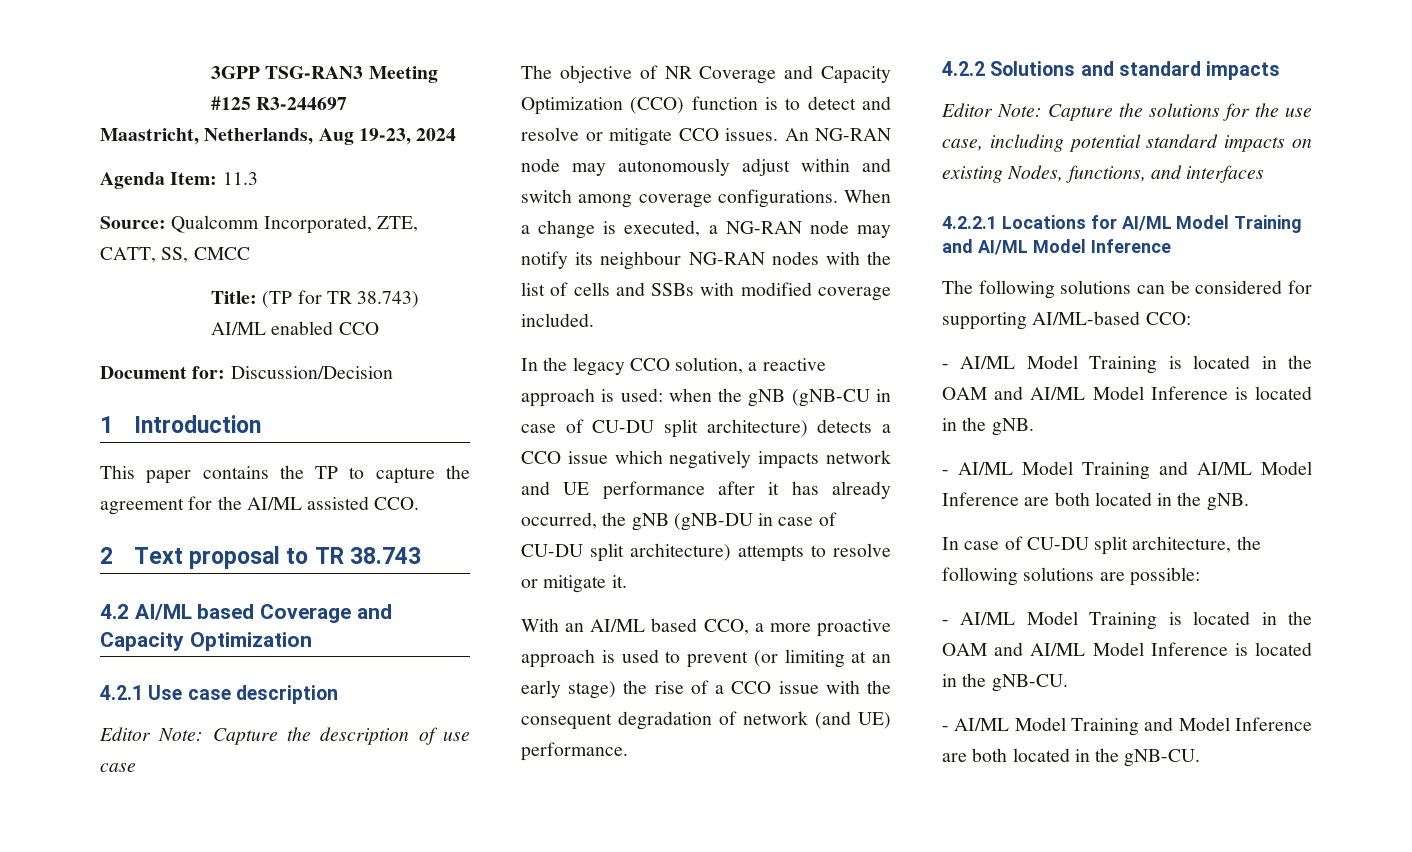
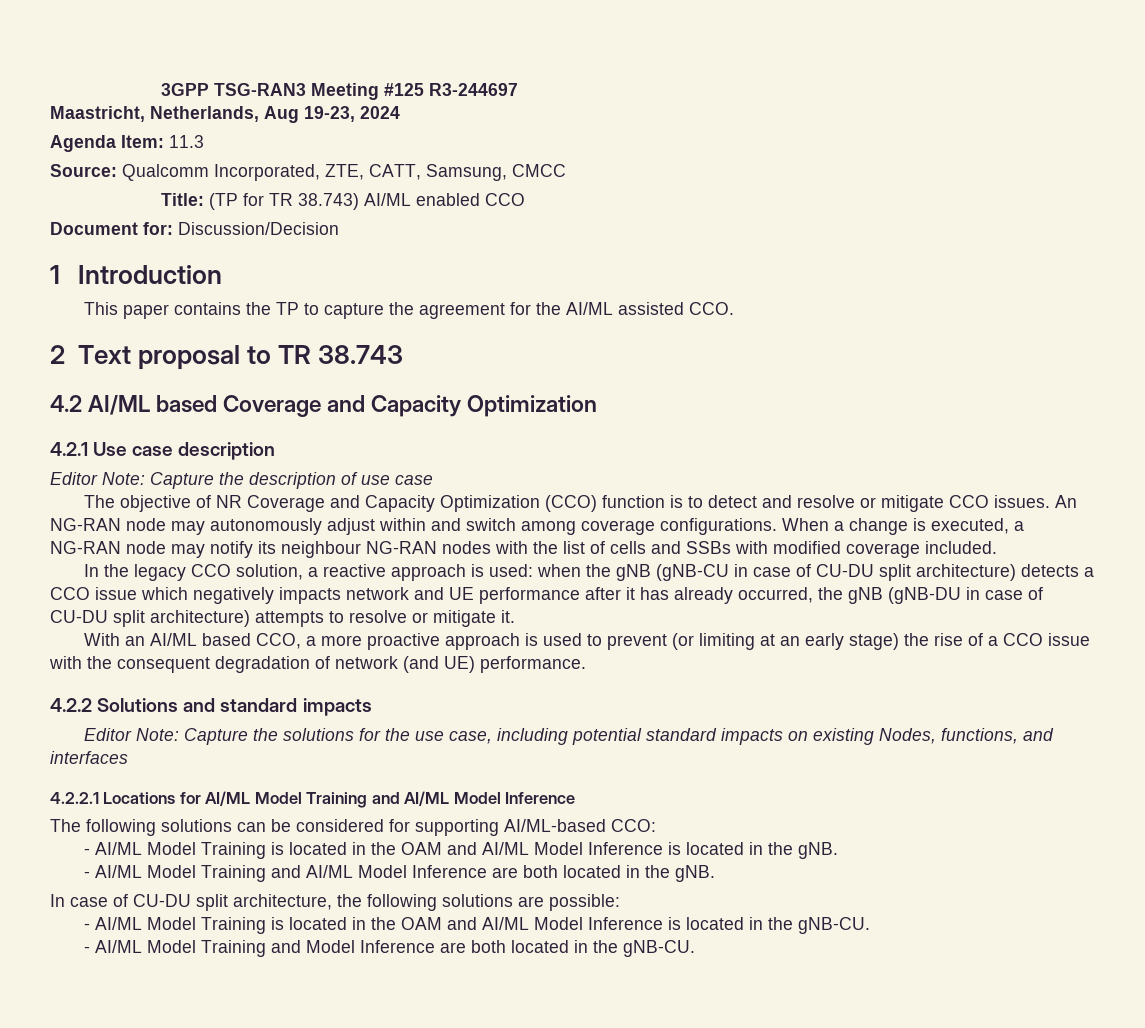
[161,247,189,263] SS, -> [426,164,507,181] Samsung,

